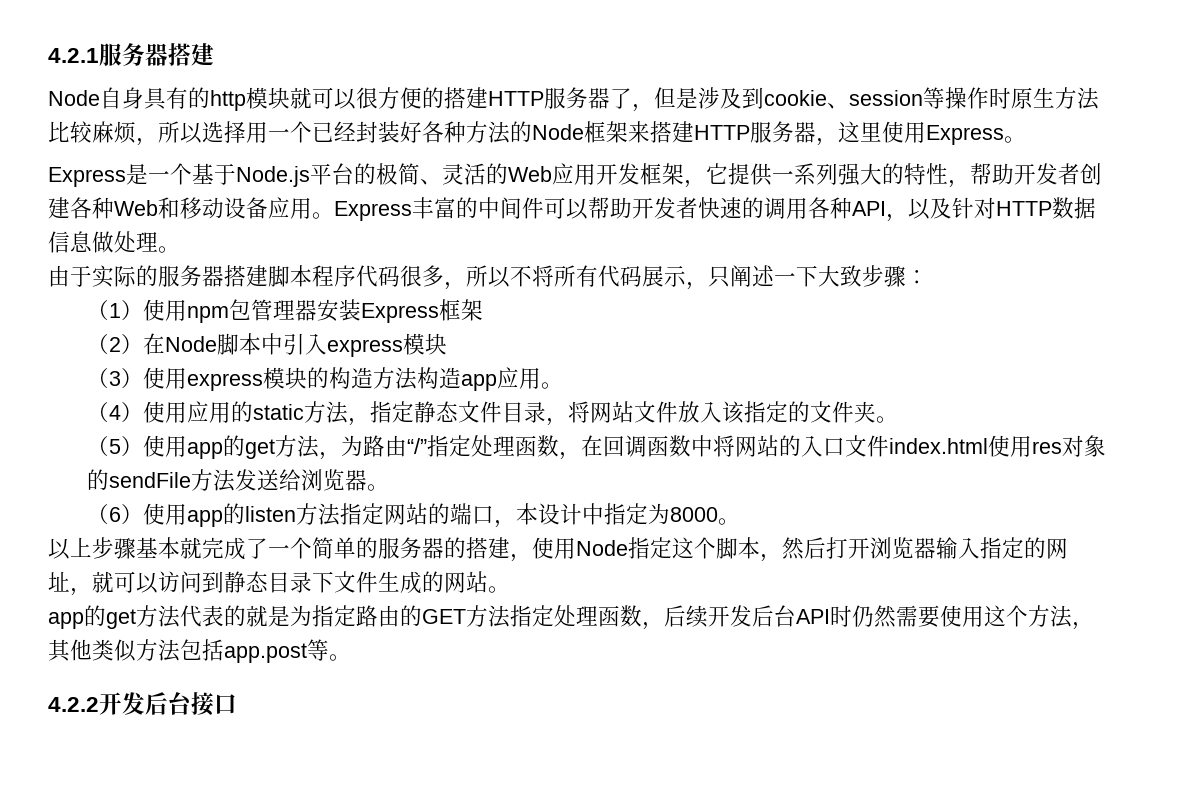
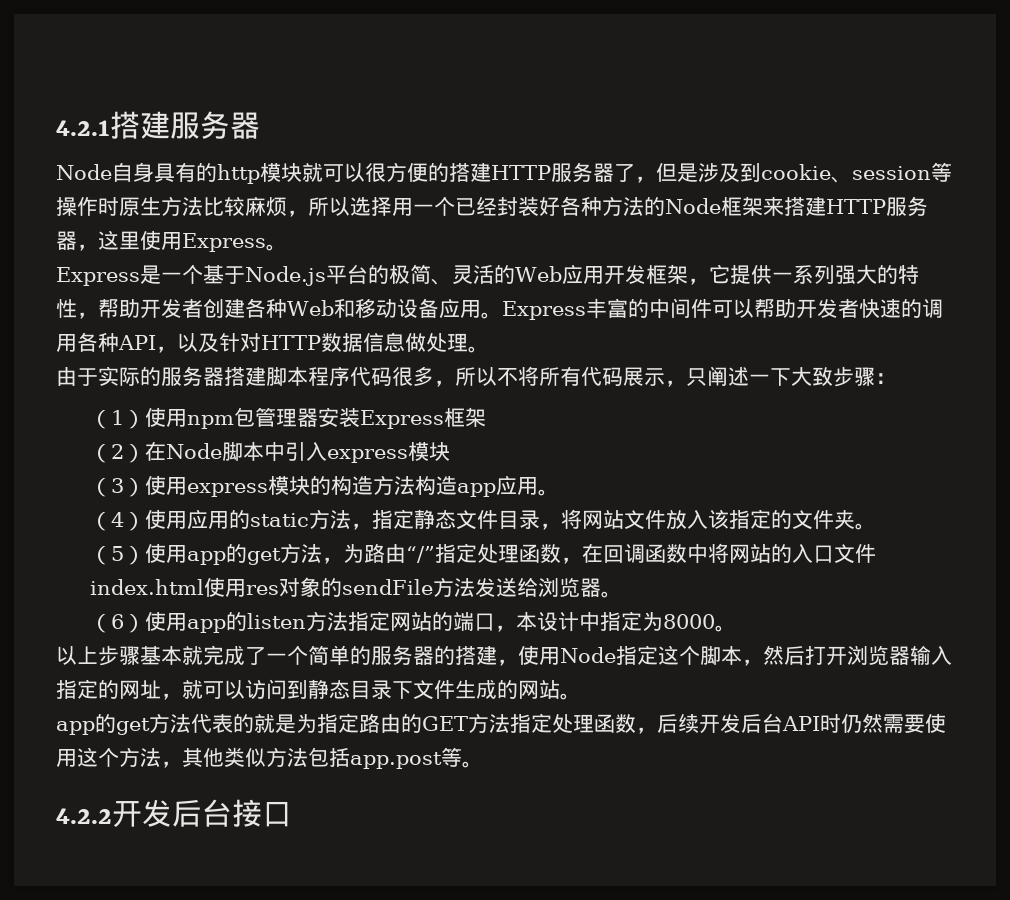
[99,43,214,66] 服务器搭建 -> [110,111,260,139] 搭建服务器

